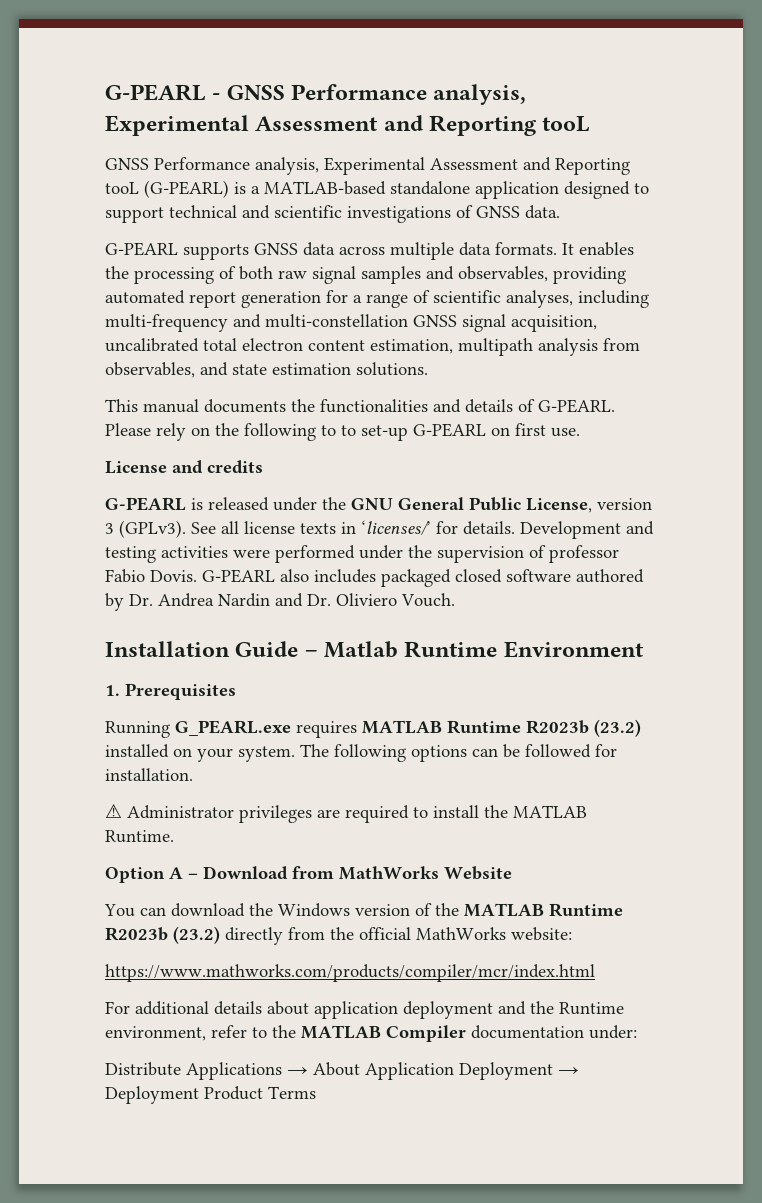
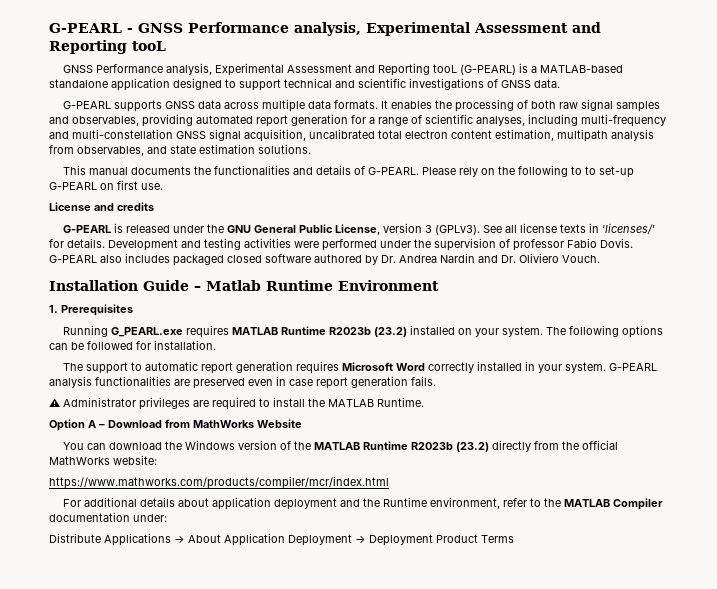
(193, 774) none -> [63,361,658,374] [49,376,436,389] // The support to automatic report generation requires Microsoft Word correctly installed in your system. G-PEARL analysis functionalities are preserved even in case report generation fails.

